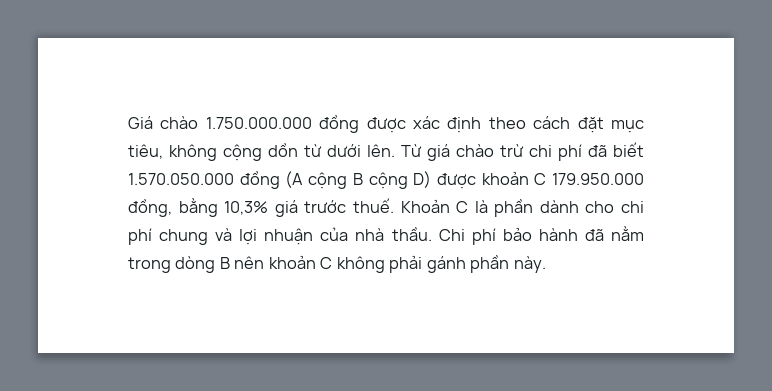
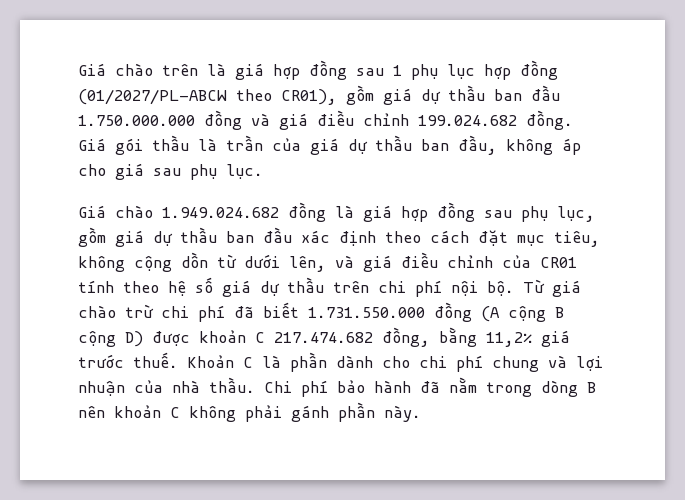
[128,115,406,133] Giá chào 1.750.000.000 đồng được -> [78,60,558,80] [78,85,560,105] [78,110,573,130] [78,135,581,155] [78,163,263,180] [78,202,595,222] [78,227,292,247] Giá chào trên là giá hợp đồng sau 1 phụ lục hợp đồng (01/2027/PL-ABCW theo CR01), gồm giá dự thầu ban đầu 1.750.000.000 đồng và giá điều chỉnh 199.024.682 đồng. Giá gói thầu là trần của giá dự thầu ban đầu, không áp cho giá sau phụ lục. // Giá chào 1.949.024.682 đồng là giá hợp đồng sau phụ lục, gồm giá dự thầu ban đầu
[367,144,395,157] lên. -> [289,252,577,272] [78,277,514,297] lên, và giá điều chỉnh của CR01 tính theo hệ số giá dự thầu trên chi phí nội bộ.
[128,173,234,185] 1.570.050.000 -> [308,307,425,318] 1.731.550.000
[551,173,644,185] 179.950.000 -> [274,332,373,343] 217.474.682
[224,201,269,215] 10,3% -> [486,332,532,347] 11,2%

